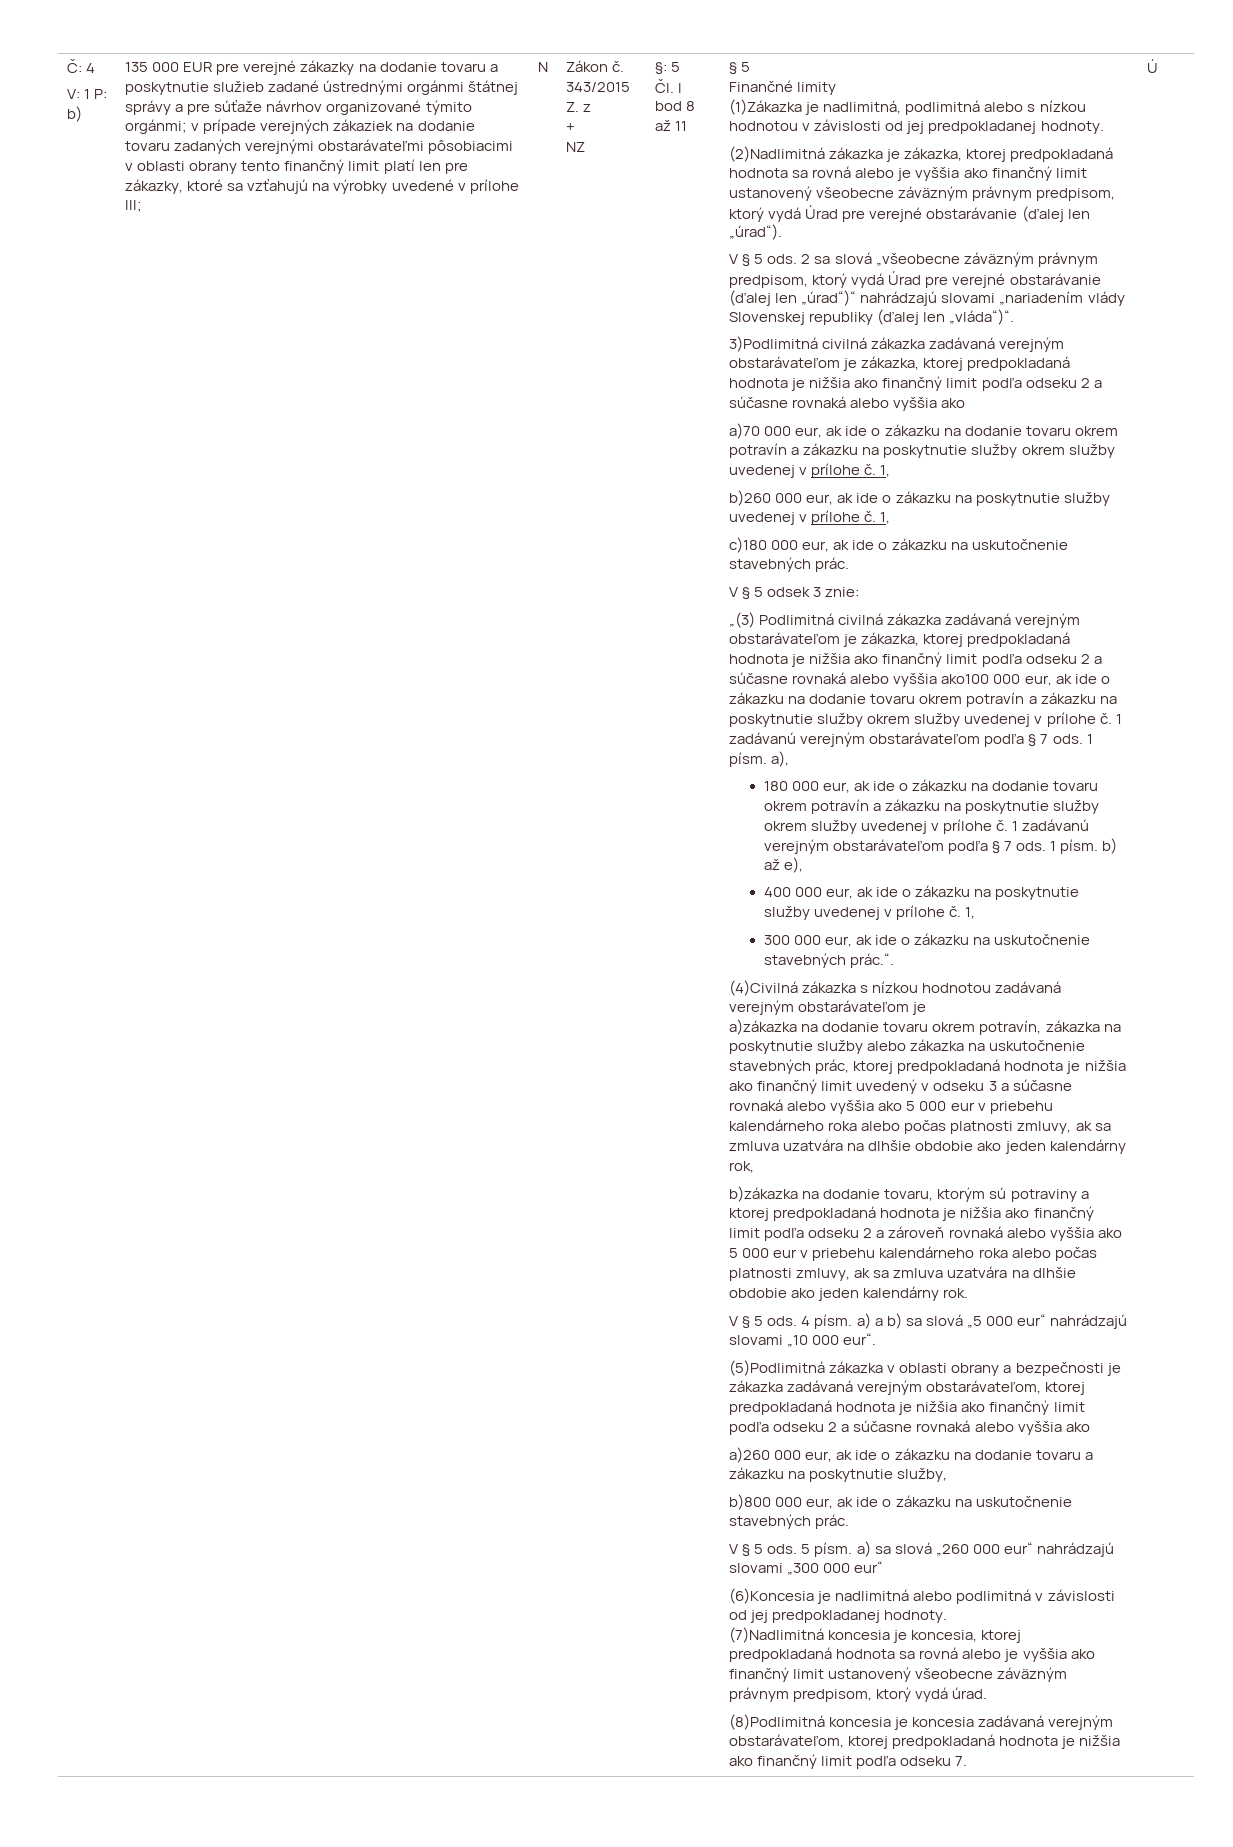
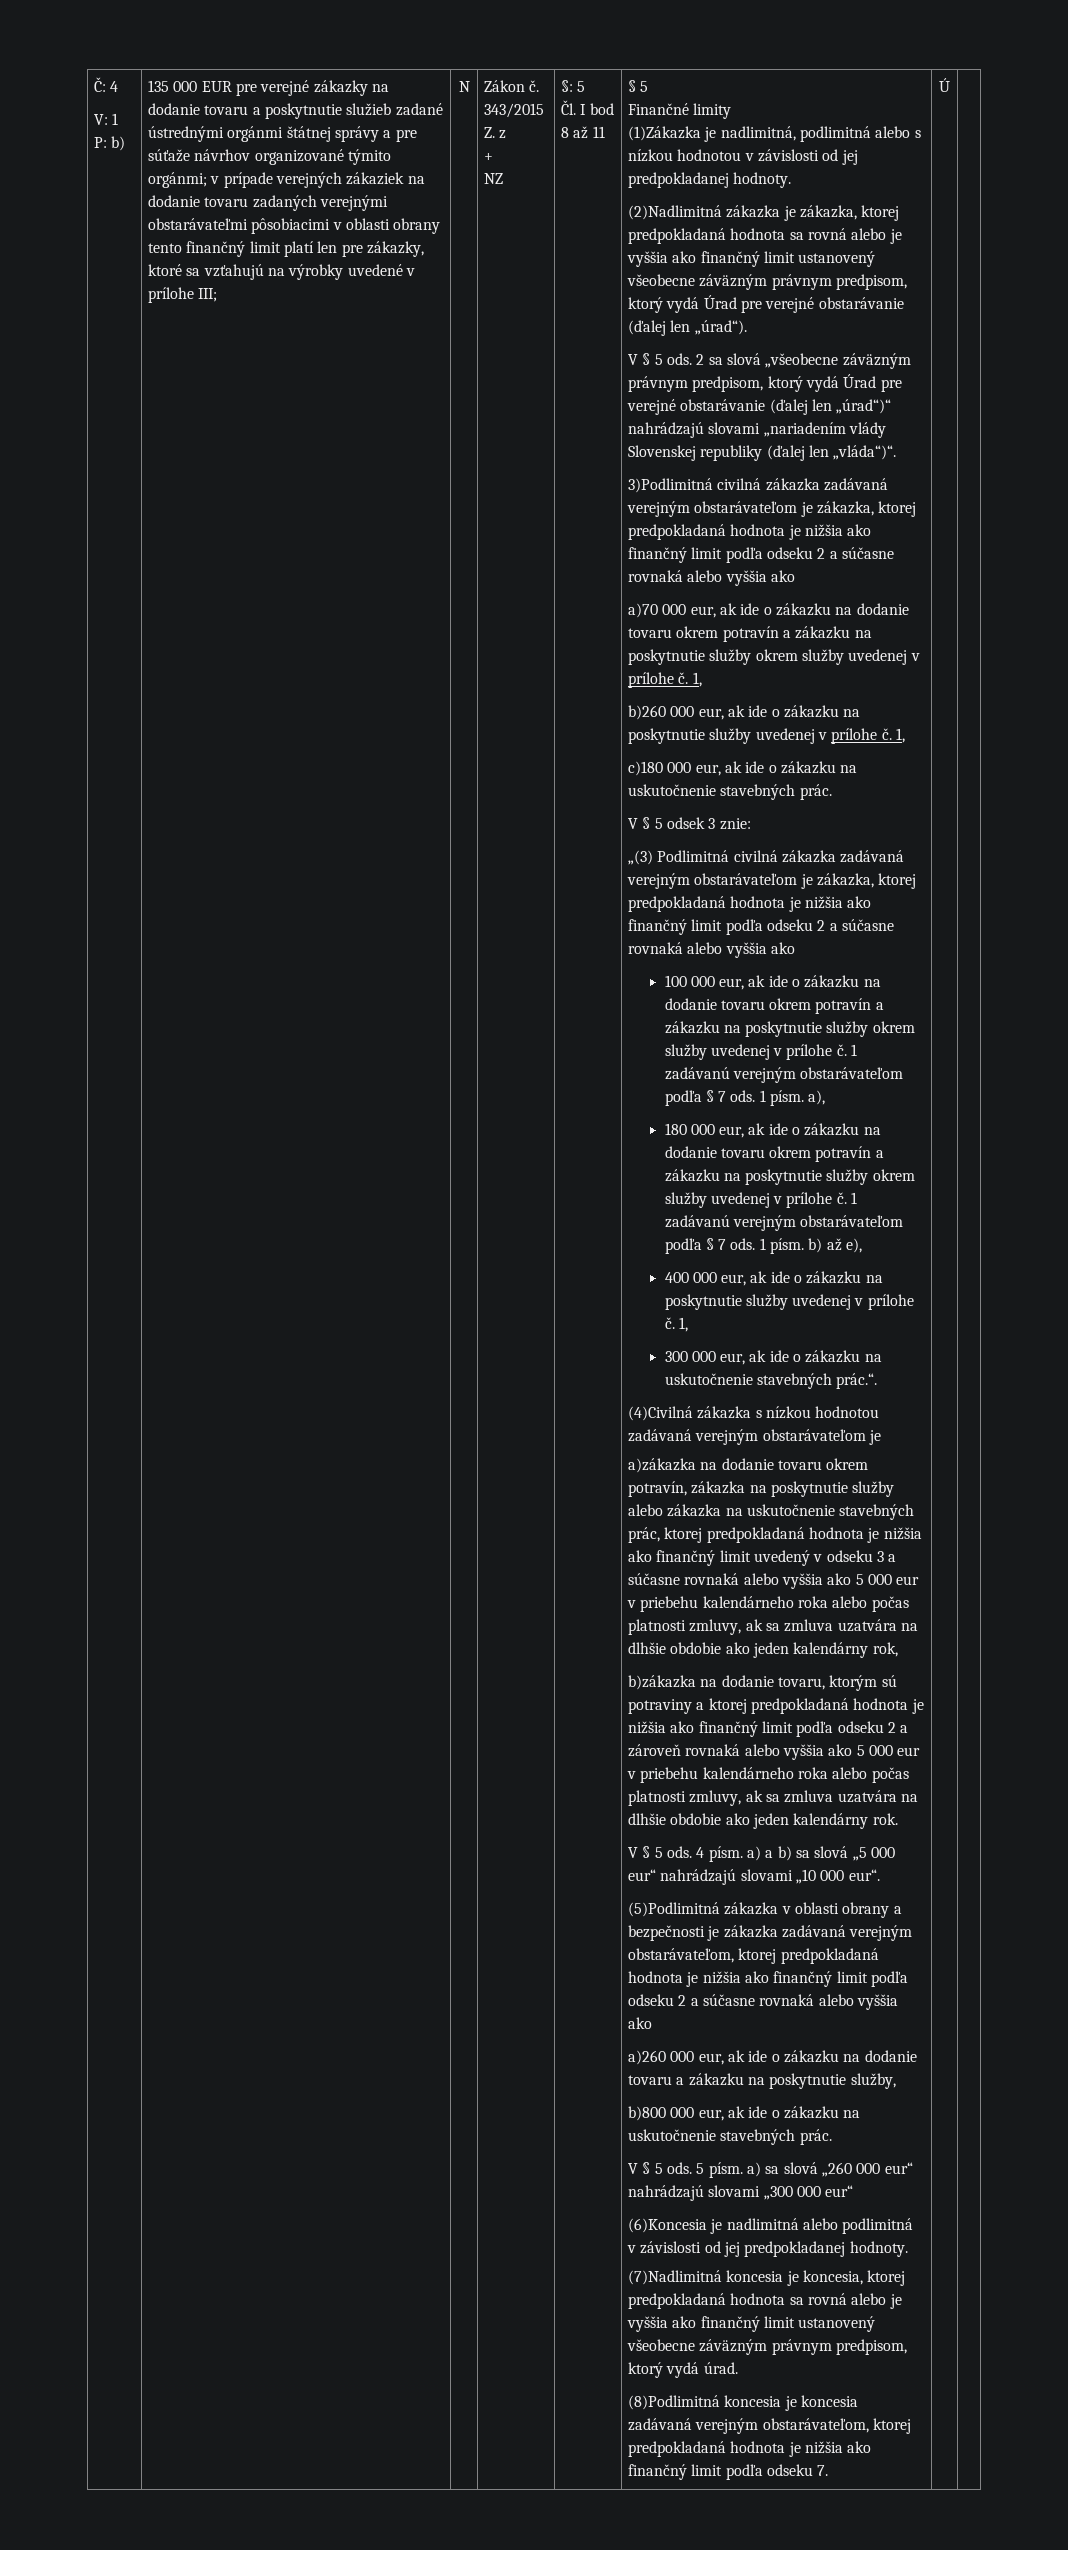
[941,674,990,684] ako100 -> [771,942,796,954] [664,975,687,987] ako // 100

